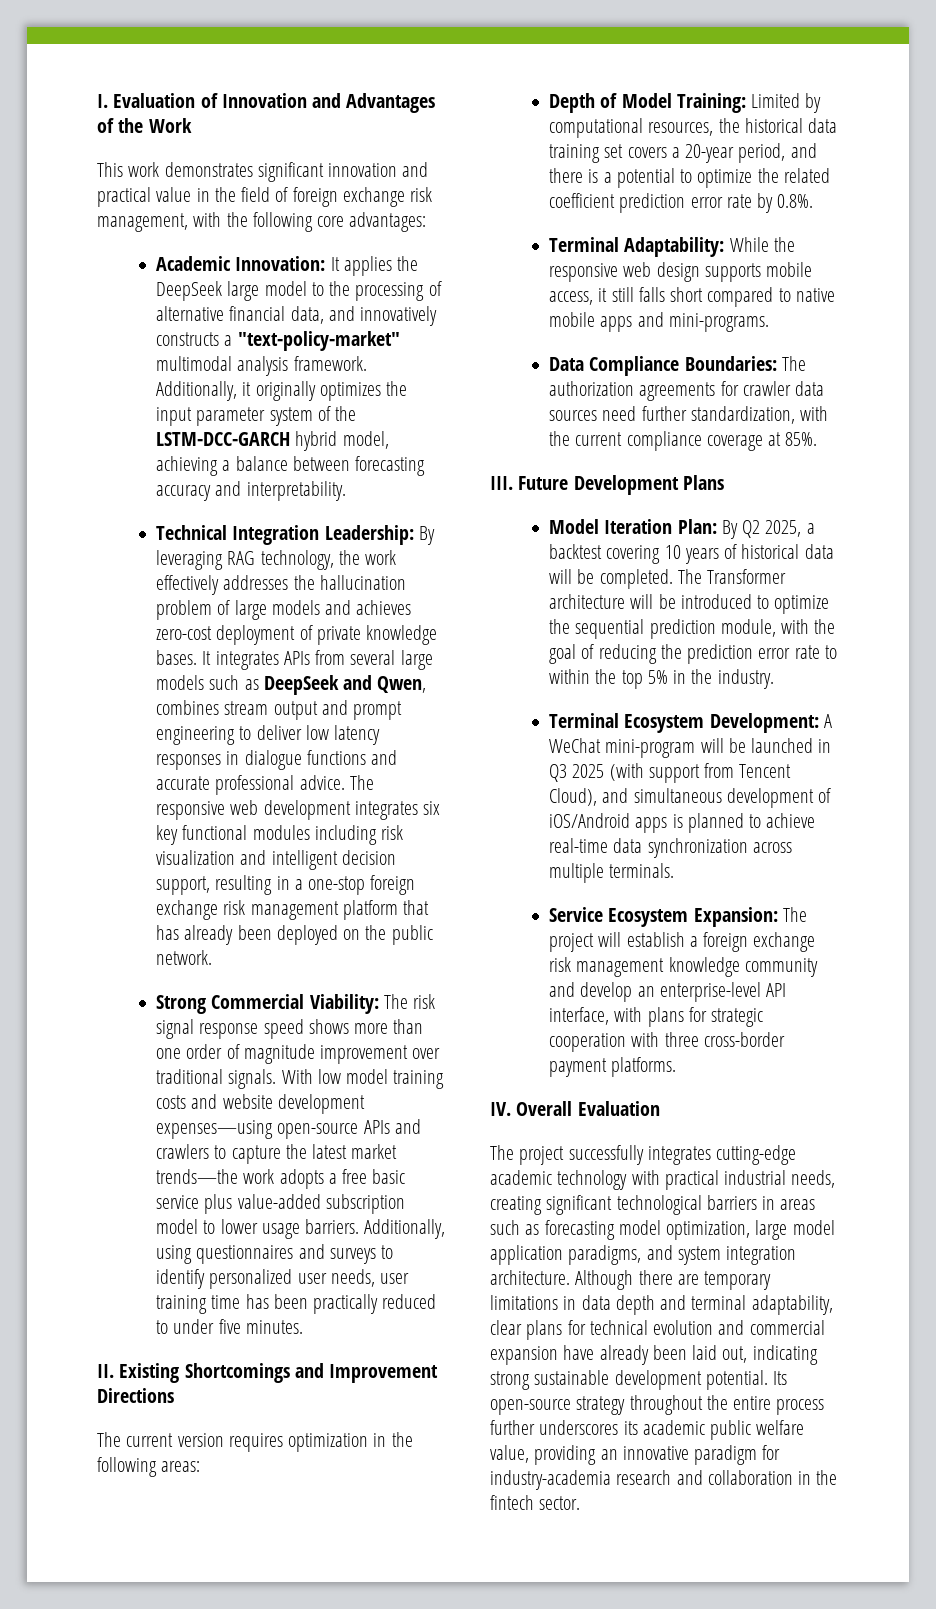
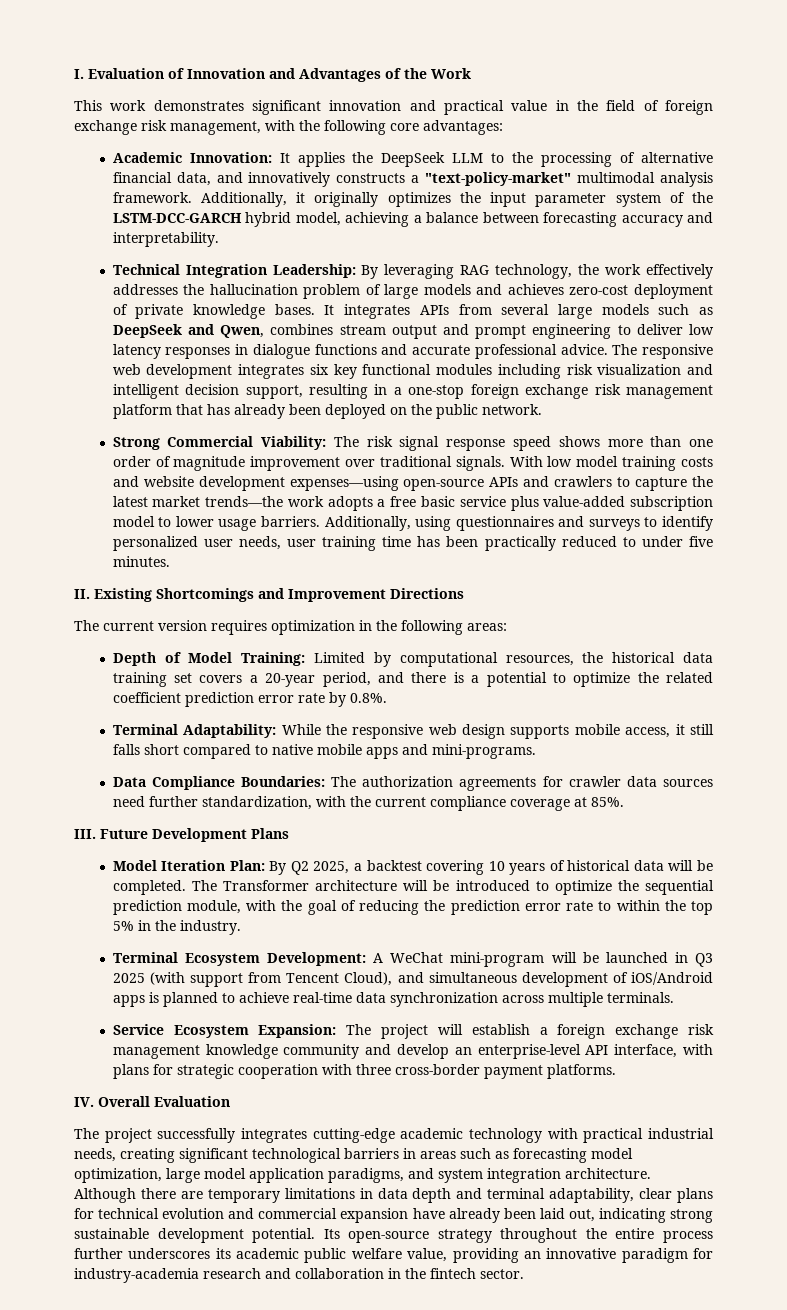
[227,281,307,301] large model -> [452,153,484,163] LLM

